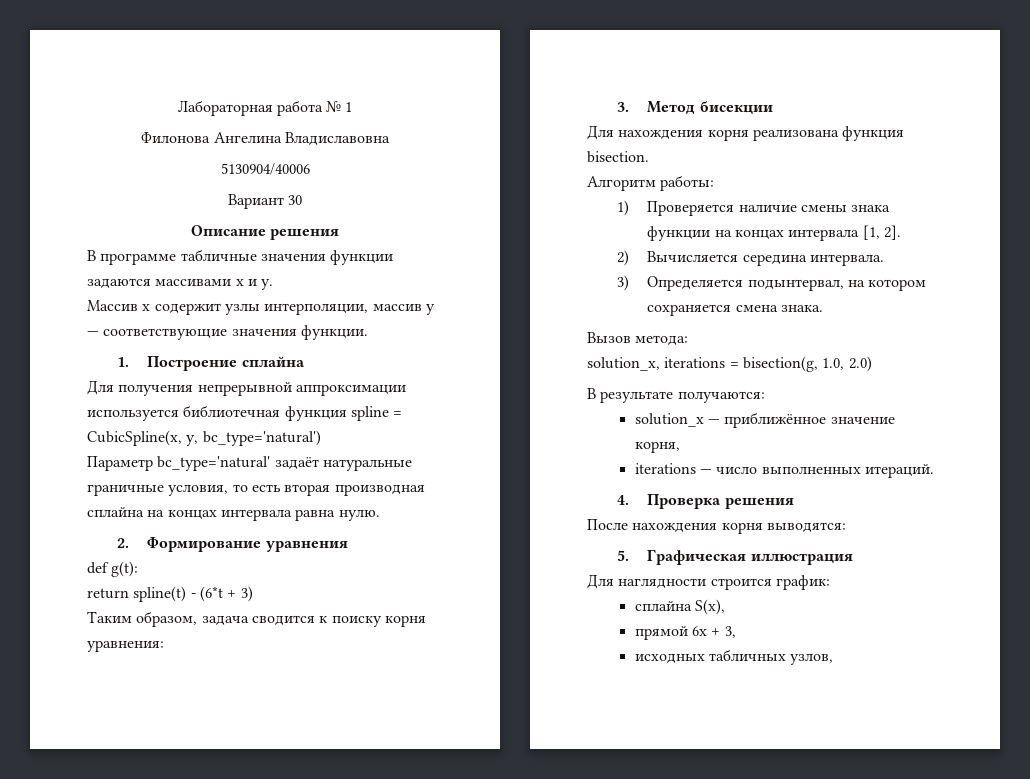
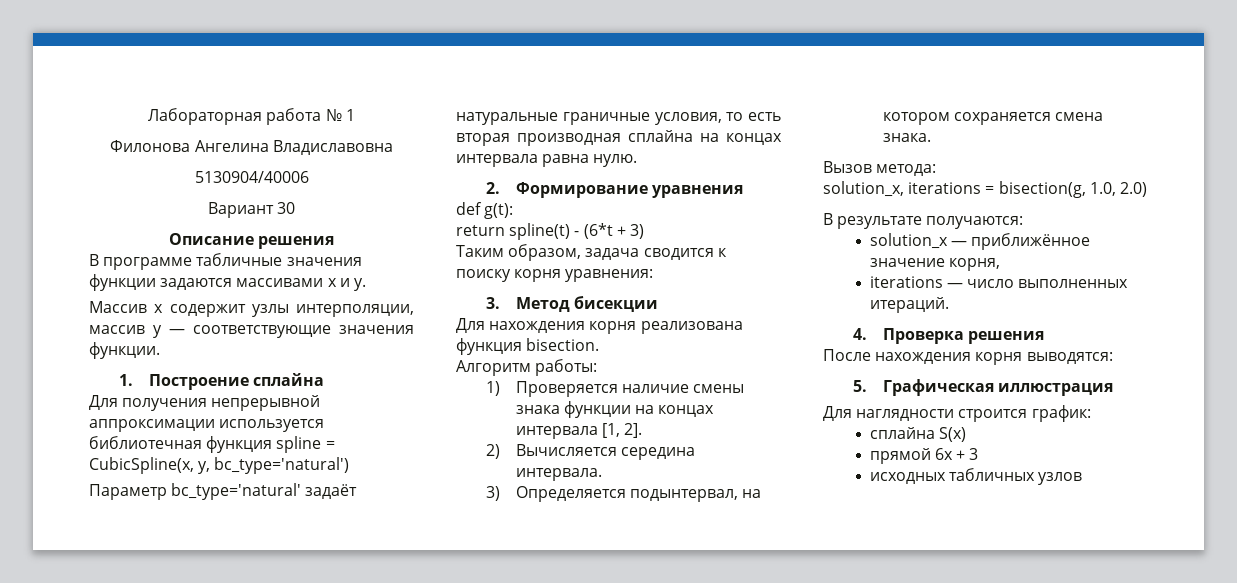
[695,599,726,615] S(x), -> [939,427,967,442] S(x)
[724,626,736,638] 3, -> [969,448,979,460] 3
[790,653,834,665] узлов, -> [1038,472,1083,485] узлов

